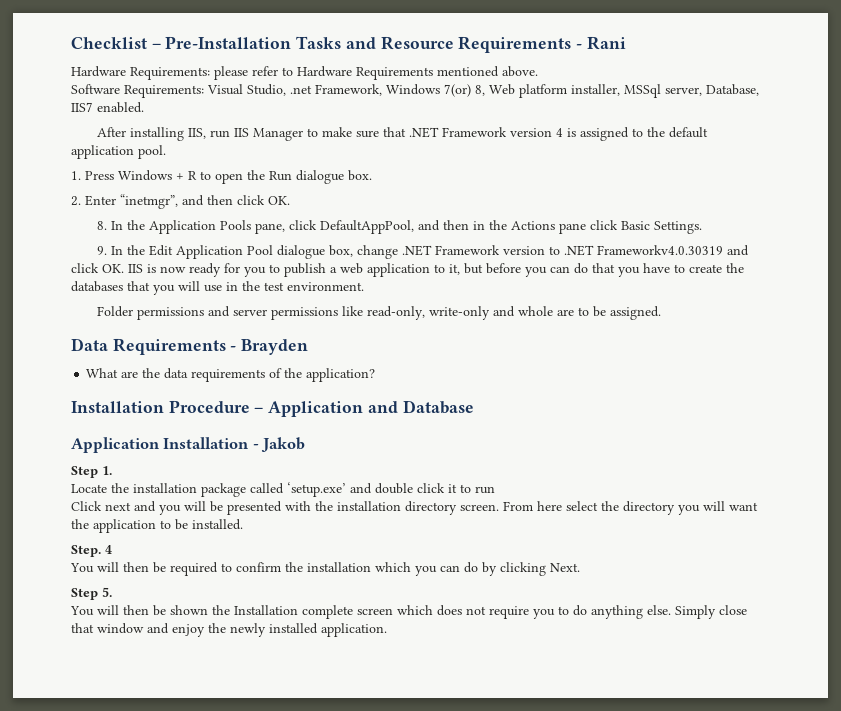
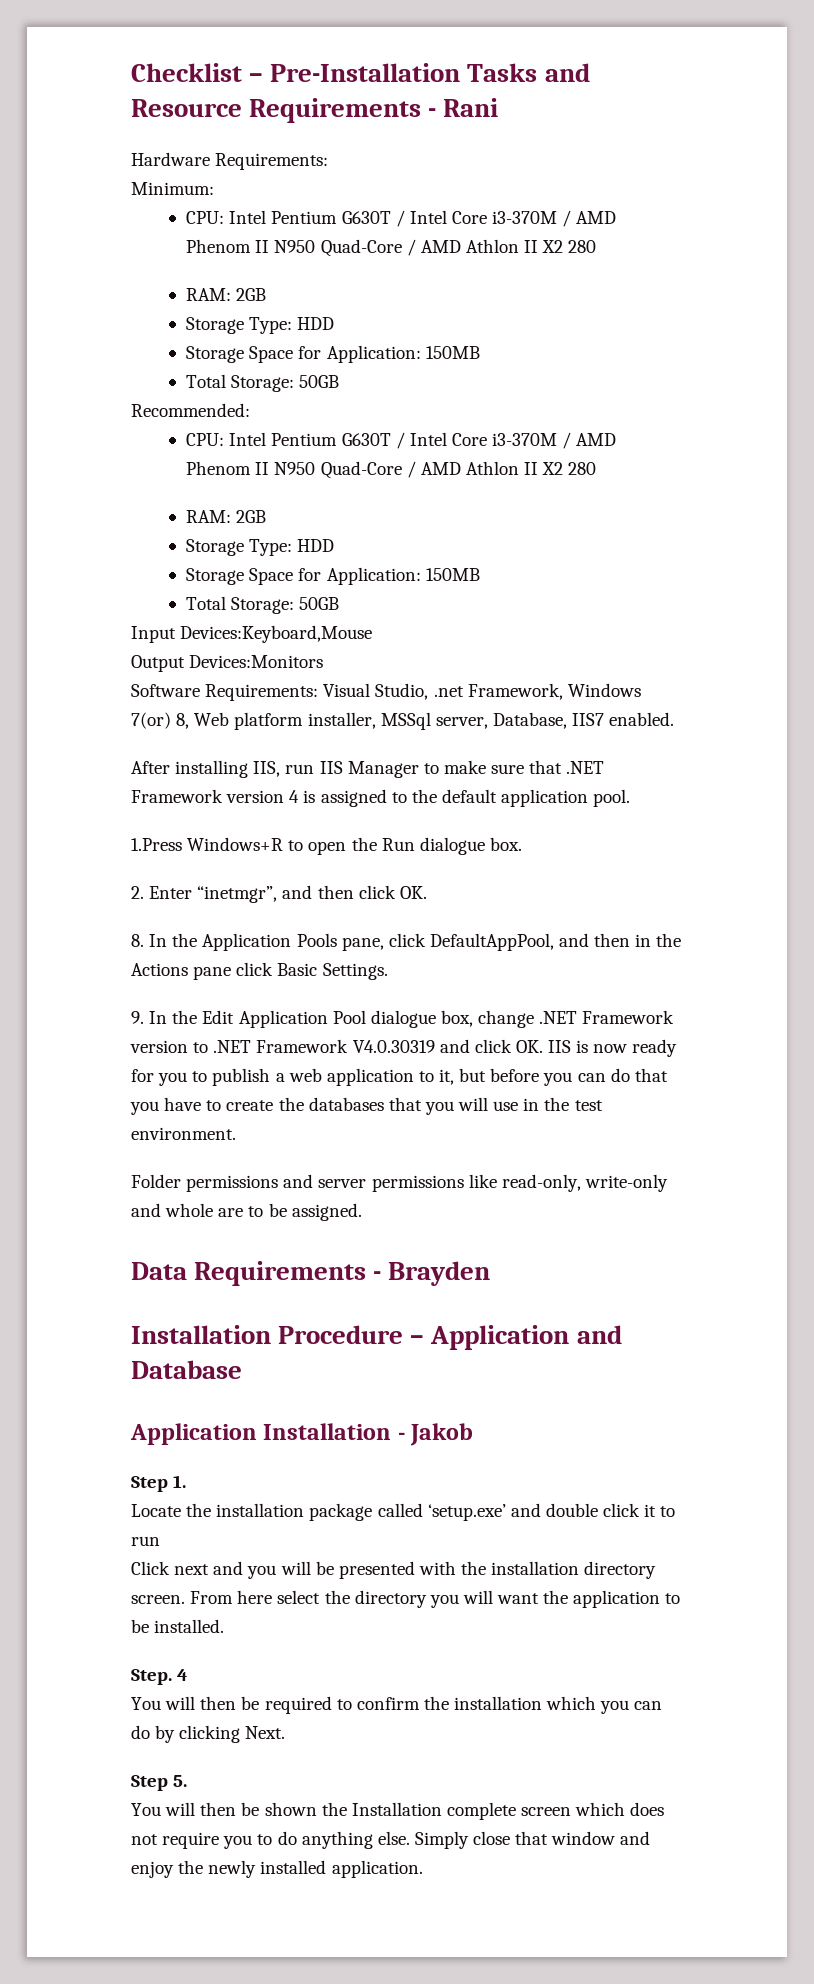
[214,66,538,80] please refer to Hardware Requirements mentioned above. -> [131,182,214,195] [186,210,617,227] [186,239,597,257] [186,288,267,301] [186,317,335,334] [186,345,480,363] [186,374,340,392] [131,403,250,417] [186,432,617,449] [186,461,597,479] [186,510,267,523] [186,539,335,556] [186,567,480,585] [186,596,340,614] [131,625,373,643] [131,655,324,672] // Minimum: // CPU: Intel Pentium G630T / Intel Core i3-370M / AMD Phenom II N950 Quad-Core / AMD Athlon II X2 280 // RAM: 2GB // Storage Type: HDD // Storage Space for Application: 150MB // Total Storage: 50GB // Recommended: // CPU: Intel Pentium G630T / Intel Core i3-370M / AMD Phenom II N950 Quad-Core / AMD Athlon II X2 280 // RAM: 2GB // Storage Type: HDD // Storage Space for Application: 150MB // Total Storage: 50GB // Input Devices:Keyboard,Mouse // Output Devices:Monitors
[71,170,197,181] 1. Press Windows + R -> [131,837,284,851] 1.Press Windows+R
[596,245,723,255] Frameworkv4.0.30319 -> [256,1039,435,1053] Framework V4.0.30319
[86,368,376,382] // What are the data requirements of the application? -> (491, 1273) none

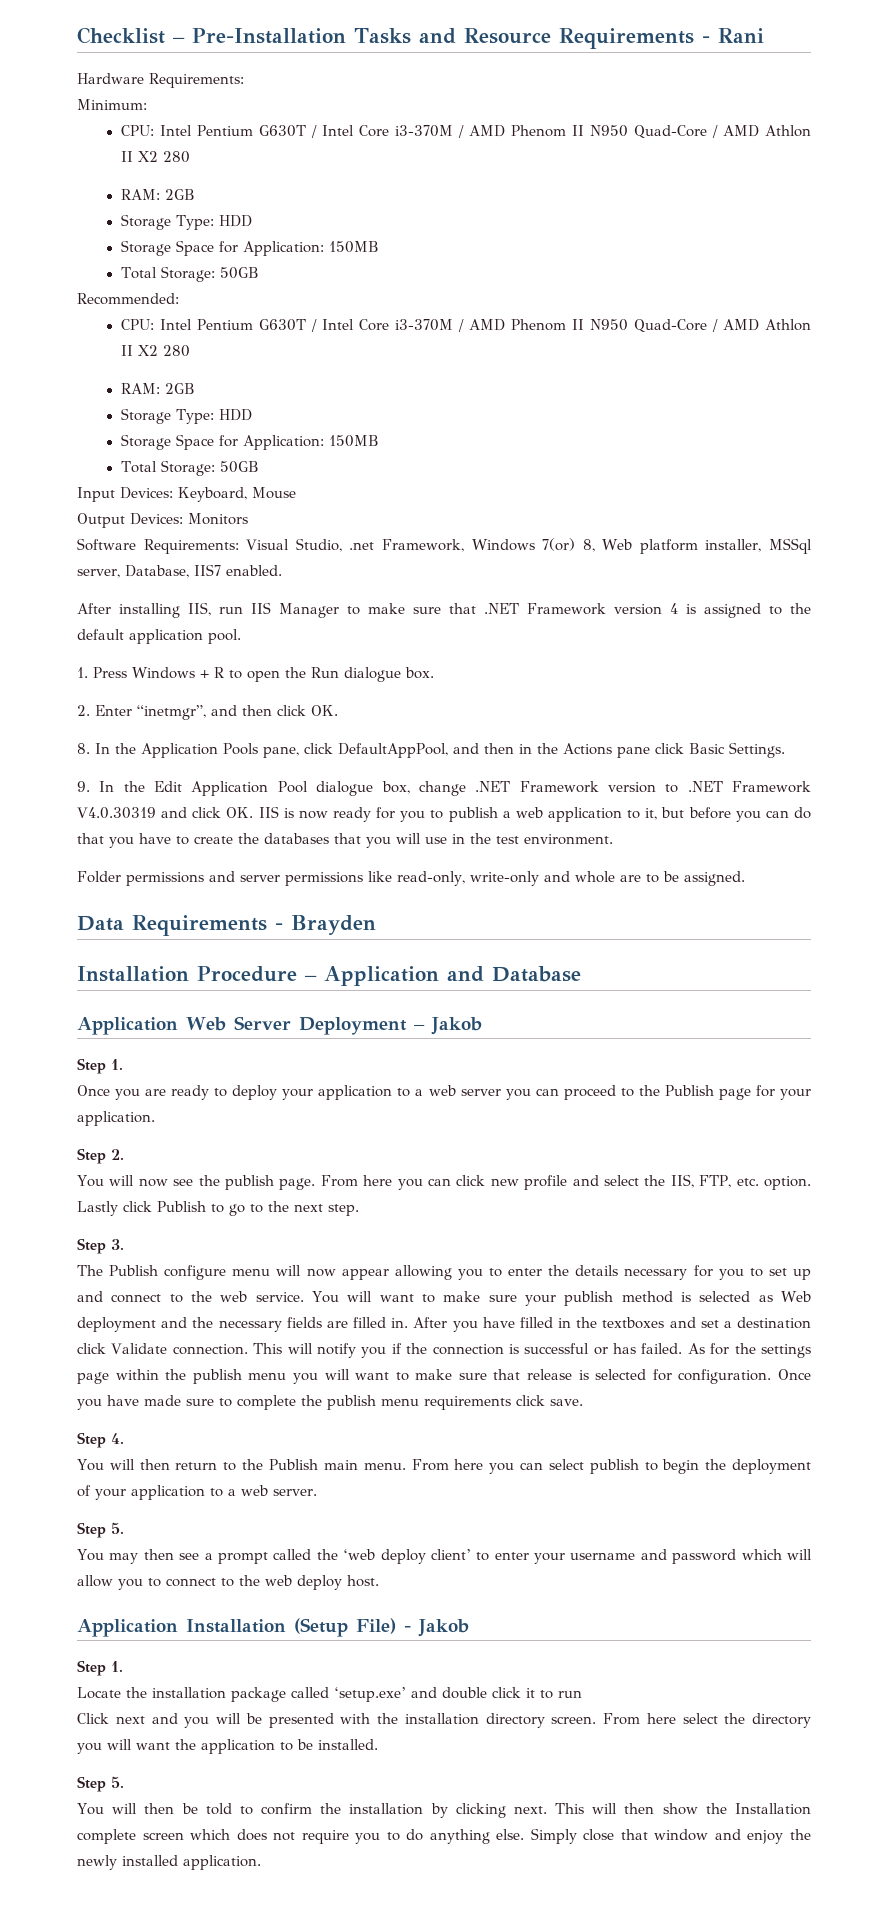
[180,625,373,643] Devices:Keyboard,Mouse -> [120,487,296,502] Devices: Keyboard, Mouse
[189,655,324,668] Devices:Monitors -> [130,513,248,525] Devices: Monitors
[131,837,284,851] 1.Press Windows+R -> [77,667,224,679] 1. Press Windows + R
(242, 1369) none -> [77,1016,482,1035] [77,1058,123,1074] [77,1085,811,1100] [77,1111,155,1126] [77,1148,124,1164] [77,1174,811,1190] [77,1201,359,1216] [77,1238,124,1254] [77,1265,811,1280] [77,1291,812,1306] [77,1317,811,1332] [77,1343,812,1358] [77,1369,811,1384] [77,1395,583,1410] [77,1432,124,1448] [77,1459,812,1474] [77,1485,317,1500] [77,1522,124,1538] [77,1549,813,1564] [77,1575,379,1590] // Application Web Server Deployment – Jakob // Step 1. // Once you are ready to deploy your application to a web server you can proceed to the Publish page for your application. // Step 2. // You will now see the publish page. From here you can click new profile and select the IIS, FTP, etc. option. Lastly click Publish to go to the next step. // Step 3. // The Publish configure menu will now appear allowing you to enter the details necessary for you to set up and connect to the web service. You will want to make sure your publish method is selected as Web deployment and the necessary fields are filled in. After you have filled in the textboxes and set a destination click Validate connection. This will notify you if the connection is successful or has failed. As for the settings page within the publish menu you will want to make sure that release is selected for configuration. Once you have made sure to complete the publish menu requirements click save. // Step 4. // You will then return to the Publish main menu. From here you can select publish to begin the deployment of your application to a web server. // Step 5. // You may then see a prompt called the ‘web deploy client’ to enter your username and password which will allow you to connect to the web deploy host.
(392, 1431) none -> [294,1618,396,1637] (Setup File)
[131,1669,189,1685] [131,1696,663,1714] [131,1725,286,1743] // Step. 4 // You will then be required to confirm the installation which you can do by clicking Next. -> (378, 1744) none
[264,1802,317,1816] shown -> [205,1803,698,1818] told to confirm the installation by clicking next. This will then show

